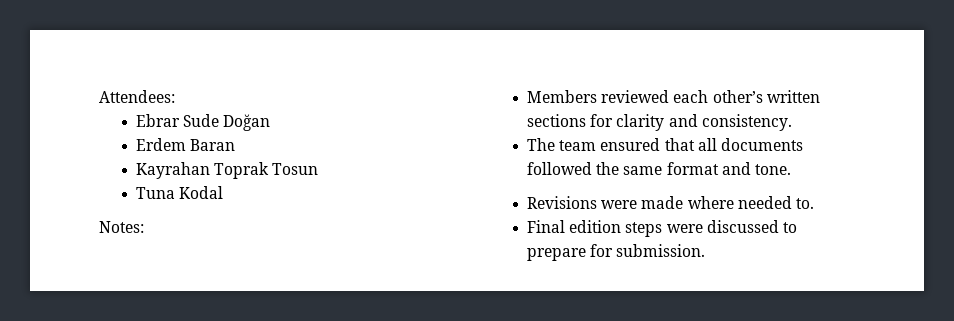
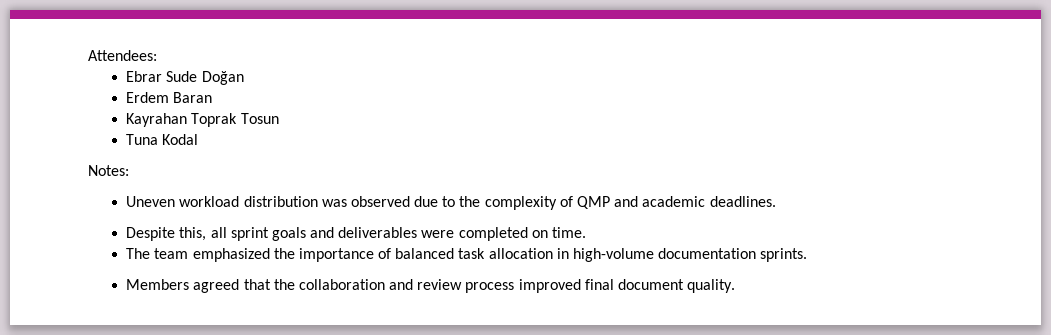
[527,90,820,103] [527,114,792,131] [527,138,803,151] [527,162,791,175] [527,196,814,209] [527,220,797,237] [527,244,706,261] Members reviewed each other’s written sections for clarity and consistency. // The team ensured that all documents followed the same format and tone. // Revisions were made where needed to. // Final edition steps were discussed to prepare for submission. -> [126,196,776,210] [126,227,587,241] [126,248,808,262] [126,279,736,293] Uneven workload distribution was observed due to the complexity of QMP and academic deadlines. // Despite this, all sprint goals and deliverables were completed on time. // The team emphasized the importance of balanced task allocation in high-volume documentation sprints. // Members agreed that the collaboration and review process improved final document quality.

